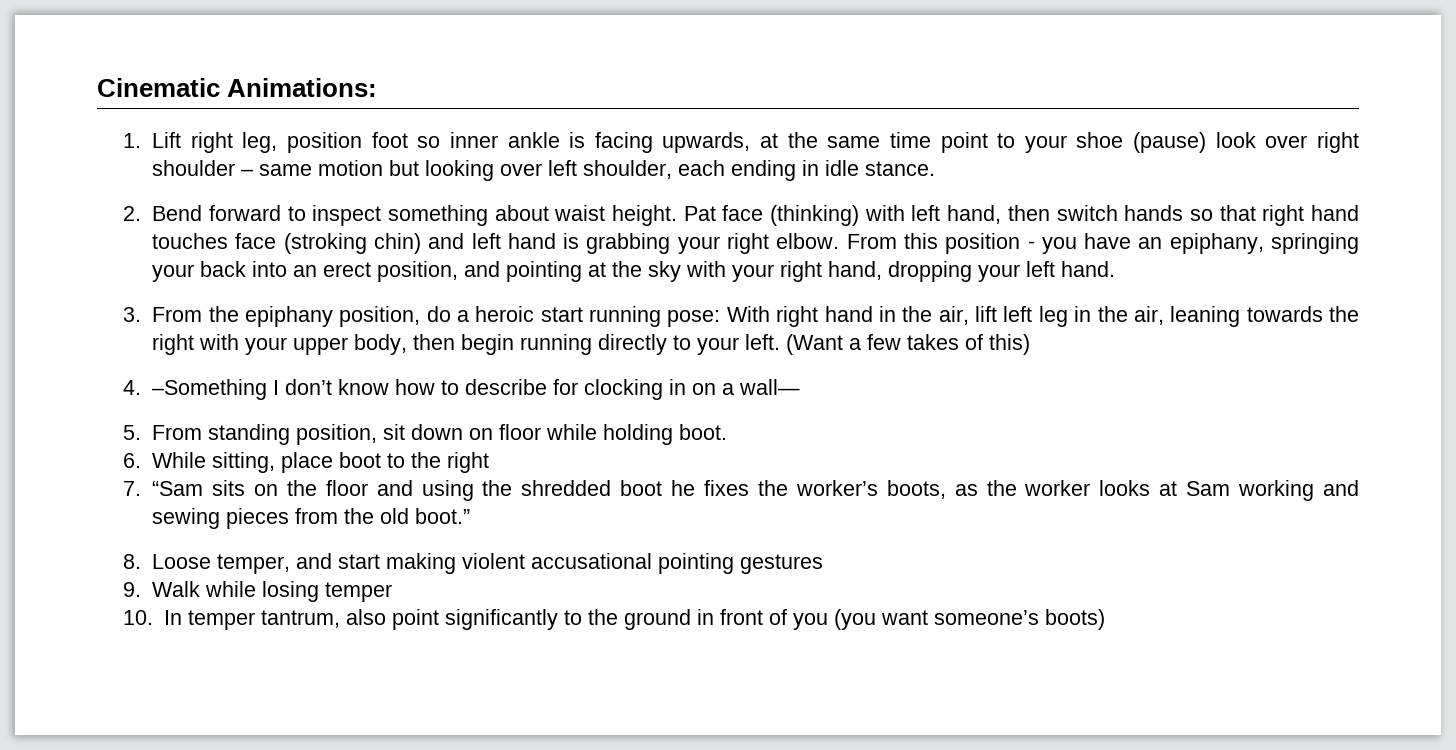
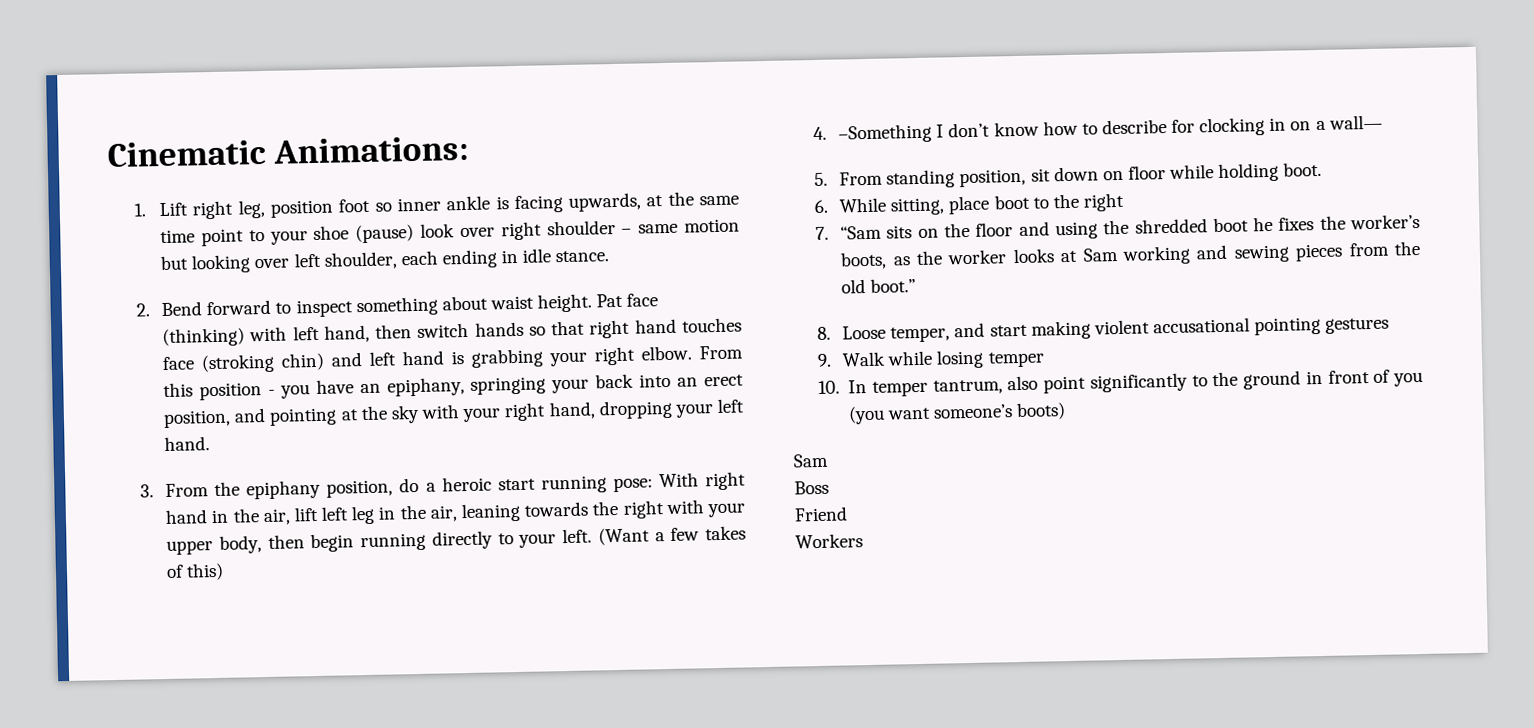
(1106, 619) none -> [793,453,829,468] [794,480,829,495] [794,506,848,522] [795,533,863,549] // Sam // Boss // Friend // Workers

